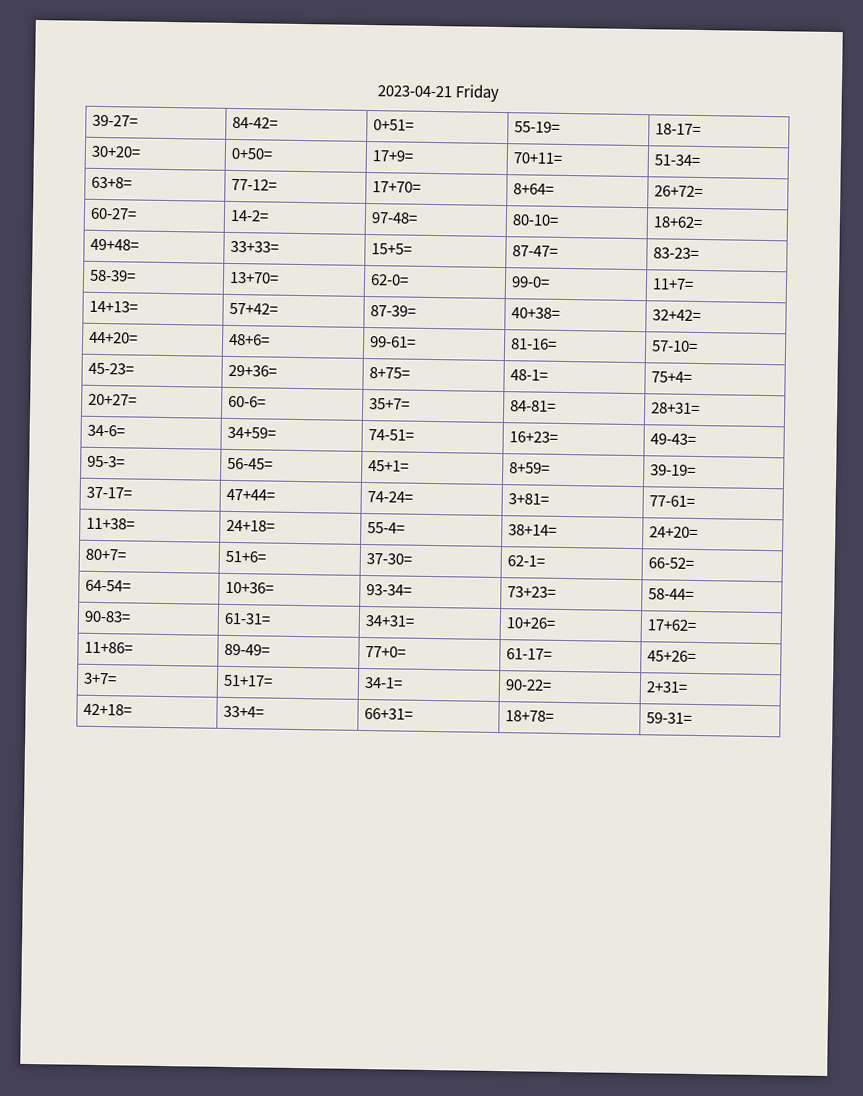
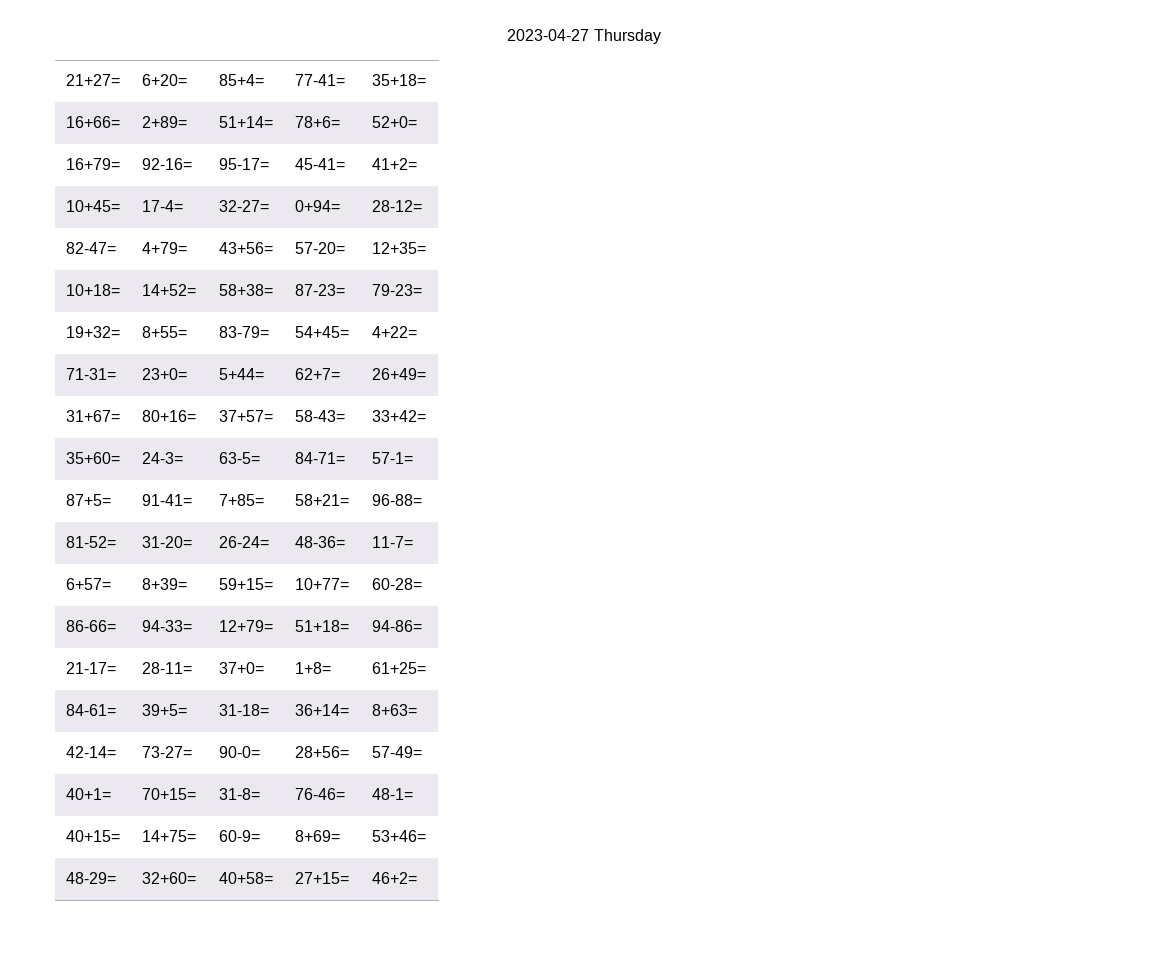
[376,84,500,102] [92,114,139,127] [232,116,279,129] [373,119,415,131] [514,121,561,133] [655,123,702,136] [91,145,141,158] [231,147,273,160] [372,150,414,162] [513,152,563,164] [654,154,701,166] [91,176,133,189] [231,178,278,191] [372,181,422,193] [513,183,555,195] [654,185,704,198] [90,207,138,220] [230,209,270,222] [371,212,419,224] [512,214,560,226] [653,216,703,229] [90,238,140,251] [230,240,280,253] [371,243,413,255] [512,245,559,257] [653,247,700,259] [89,269,137,282] [229,271,280,284] [370,274,410,286] [511,276,551,288] [652,278,695,290] [89,300,139,313] [229,302,279,315] [370,305,417,317] [511,307,561,319] [652,309,702,322] [89,331,139,344] [229,333,271,346] [370,336,417,348] [510,338,558,350] [651,340,699,352] [88,362,135,375] [228,364,278,377] [369,367,411,379] [510,369,549,381] [651,371,693,383] [88,393,138,406] [228,395,267,408] [369,398,411,410] [510,400,557,412] [651,402,701,415] [87,424,126,437] [227,426,277,439] [368,429,415,441] [509,431,559,443] [650,433,697,445] [87,455,126,468] [227,457,274,470] [368,460,410,472] [509,462,551,474] [650,464,697,476] [86,486,133,499] [226,488,276,501] [367,491,414,503] [508,493,550,505] [649,495,696,507] [86,517,136,530] [226,519,276,532] [367,522,406,534] [508,524,558,536] [649,526,699,539] [85,548,127,561] [225,550,267,563] [366,553,413,565] [507,555,546,567] [648,557,695,569] [85,579,132,592] [225,581,275,594] [366,584,413,596] [507,586,557,598] [648,588,695,600] [84,610,132,623] [224,612,271,625] [365,615,415,627] [506,617,556,629] [647,619,697,631] [84,641,134,654] [224,643,271,656] [365,646,407,658] [506,648,553,660] [647,650,697,662] [83,672,118,685] [223,674,274,687] [364,677,404,689] [505,679,553,691] [646,681,689,693] [83,703,133,716] [223,705,265,718] [364,708,414,720] [505,710,555,722] [646,712,693,724] 2023-04-21 Friday // 39-27= | 84-42= | 0+51= | 55-19= | 18-17= // 30+20= | 0+50= | 17+9= | 70+11= | 51-34= // 63+8= | 77-12= | 17+70= | 8+64= | 26+72= // 60-27= | 14-2= | 97-48= | 80-10= | 18+62= // 49+48= | 33+33= | 15+5= | 87-47= | 83-23= // 58-39= | 13+70= | 62-0= | 99-0= | 11+7= // 14+13= | 57+42= | 87-39= | 40+38= | 32+42= // 44+20= | 48+6= | 99-61= | 81-16= | 57-10= // 45-23= | 29+36= | 8+75= | 48-1= | 75+4= // 20+27= | 60-6= | 35+7= | 84-81= | 28+31= // 34-6= | 34+59= | 74-51= | 16+23= | 49-43= // 95-3= | 56-45= | 45+1= | 8+59= | 39-19= // 37-17= | 47+44= | 74-24= | 3+81= | 77-61= // 11+38= | 24+18= | 55-4= | 38+14= | 24+20= // 80+7= | 51+6= | 37-30= | 62-1= | 66-52= // 64-54= | 10+36= | 93-34= | 73+23= | 58-44= // 90-83= | 61-31= | 34+31= | 10+26= | 17+62= // 11+86= | 89-49= | 77+0= | 61-17= | 45+26= // 3+7= | 51+17= | 34-1= | 90-22= | 2+31= // 42+18= | 33+4= | 66+31= | 18+78= | 59-31= -> [507,29,661,44] [65,74,120,86] [141,74,187,86] [218,74,264,86] [294,74,345,86] [371,74,426,86] [65,116,120,128] [141,116,187,128] [218,116,273,128] [294,116,340,128] [371,116,417,128] [65,158,120,170] [141,158,192,170] [218,158,269,170] [294,158,345,170] [371,158,417,170] [65,200,120,212] [141,200,183,212] [218,200,269,212] [294,200,340,212] [371,200,422,212] [65,242,116,254] [141,242,187,254] [218,242,273,254] [294,242,345,254] [371,242,426,254] [65,284,120,296] [141,284,196,296] [218,284,273,296] [294,284,345,296] [371,284,422,296] [65,326,120,338] [141,326,187,338] [218,326,269,338] [294,326,349,338] [371,326,417,338] [65,368,116,380] [141,368,187,380] [218,368,264,380] [294,368,340,380] [371,368,426,380] [65,410,120,422] [141,410,196,422] [218,410,273,422] [294,410,345,422] [371,410,426,422] [65,452,120,464] [141,452,183,464] [218,452,260,464] [294,452,345,464] [371,452,413,464] [65,494,111,506] [141,494,192,506] [218,494,264,506] [294,494,349,506] [371,494,422,506] [65,536,116,548] [141,536,192,548] [218,536,269,548] [294,536,345,548] [371,536,413,548] [65,578,111,590] [141,578,187,590] [218,578,273,590] [294,578,349,590] [371,578,422,590] [65,620,116,632] [141,620,192,632] [218,620,273,632] [294,620,349,632] [371,620,422,632] [65,662,116,674] [141,662,192,674] [218,662,264,674] [294,662,331,674] [371,662,426,674] [65,704,116,716] [141,704,187,716] [218,704,269,716] [294,704,349,716] [371,704,417,716] [65,746,116,758] [141,746,192,758] [218,746,260,758] [294,746,349,758] [371,746,422,758] [65,788,111,800] [141,788,196,800] [218,788,260,800] [294,788,345,800] [371,788,413,800] [65,830,120,842] [141,830,196,842] [218,830,260,842] [294,830,340,842] [371,830,426,842] [65,872,116,884] [141,872,196,884] [218,872,273,884] [294,872,349,884] [371,872,417,884] 2023-04-27 Thursday // 21+27= | 6+20= | 85+4= | 77-41= | 35+18= // 16+66= | 2+89= | 51+14= | 78+6= | 52+0= // 16+79= | 92-16= | 95-17= | 45-41= | 41+2= // 10+45= | 17-4= | 32-27= | 0+94= | 28-12= // 82-47= | 4+79= | 43+56= | 57-20= | 12+35= // 10+18= | 14+52= | 58+38= | 87-23= | 79-23= // 19+32= | 8+55= | 83-79= | 54+45= | 4+22= // 71-31= | 23+0= | 5+44= | 62+7= | 26+49= // 31+67= | 80+16= | 37+57= | 58-43= | 33+42= // 35+60= | 24-3= | 63-5= | 84-71= | 57-1= // 87+5= | 91-41= | 7+85= | 58+21= | 96-88= // 81-52= | 31-20= | 26-24= | 48-36= | 11-7= // 6+57= | 8+39= | 59+15= | 10+77= | 60-28= // 86-66= | 94-33= | 12+79= | 51+18= | 94-86= // 21-17= | 28-11= | 37+0= | 1+8= | 61+25= // 84-61= | 39+5= | 31-18= | 36+14= | 8+63= // 42-14= | 73-27= | 90-0= | 28+56= | 57-49= // 40+1= | 70+15= | 31-8= | 76-46= | 48-1= // 40+15= | 14+75= | 60-9= | 8+69= | 53+46= // 48-29= | 32+60= | 40+58= | 27+15= | 46+2=

